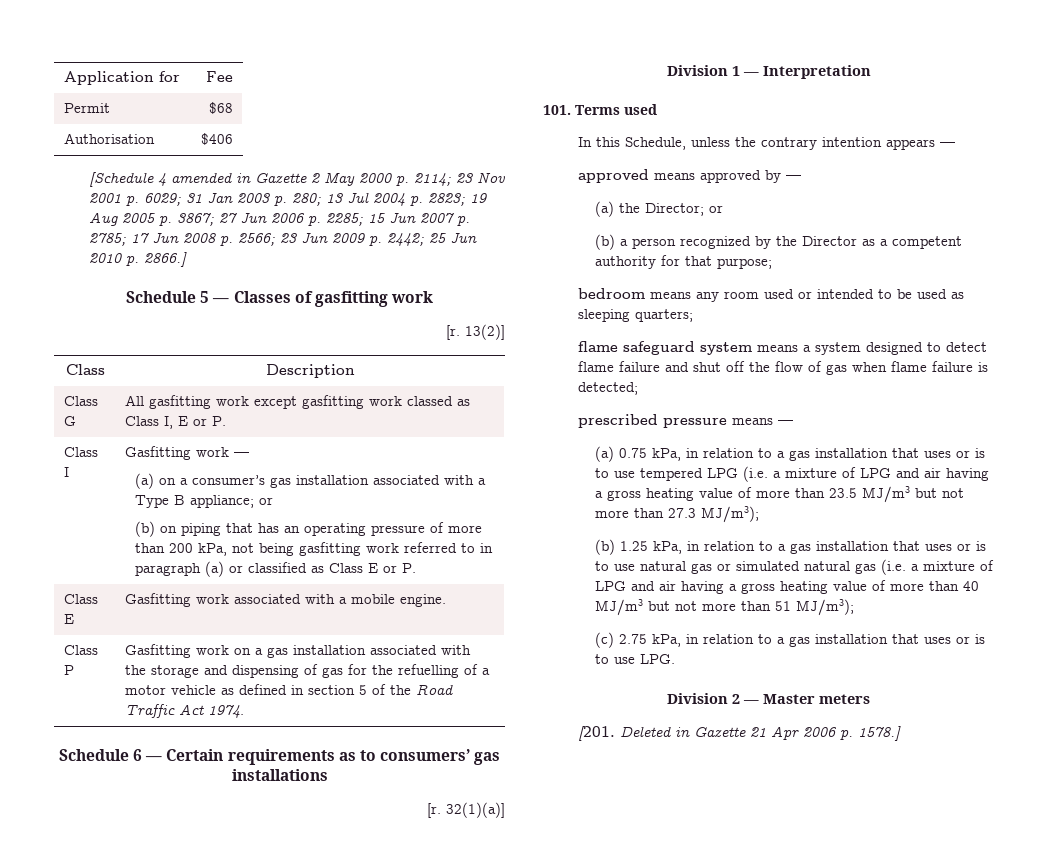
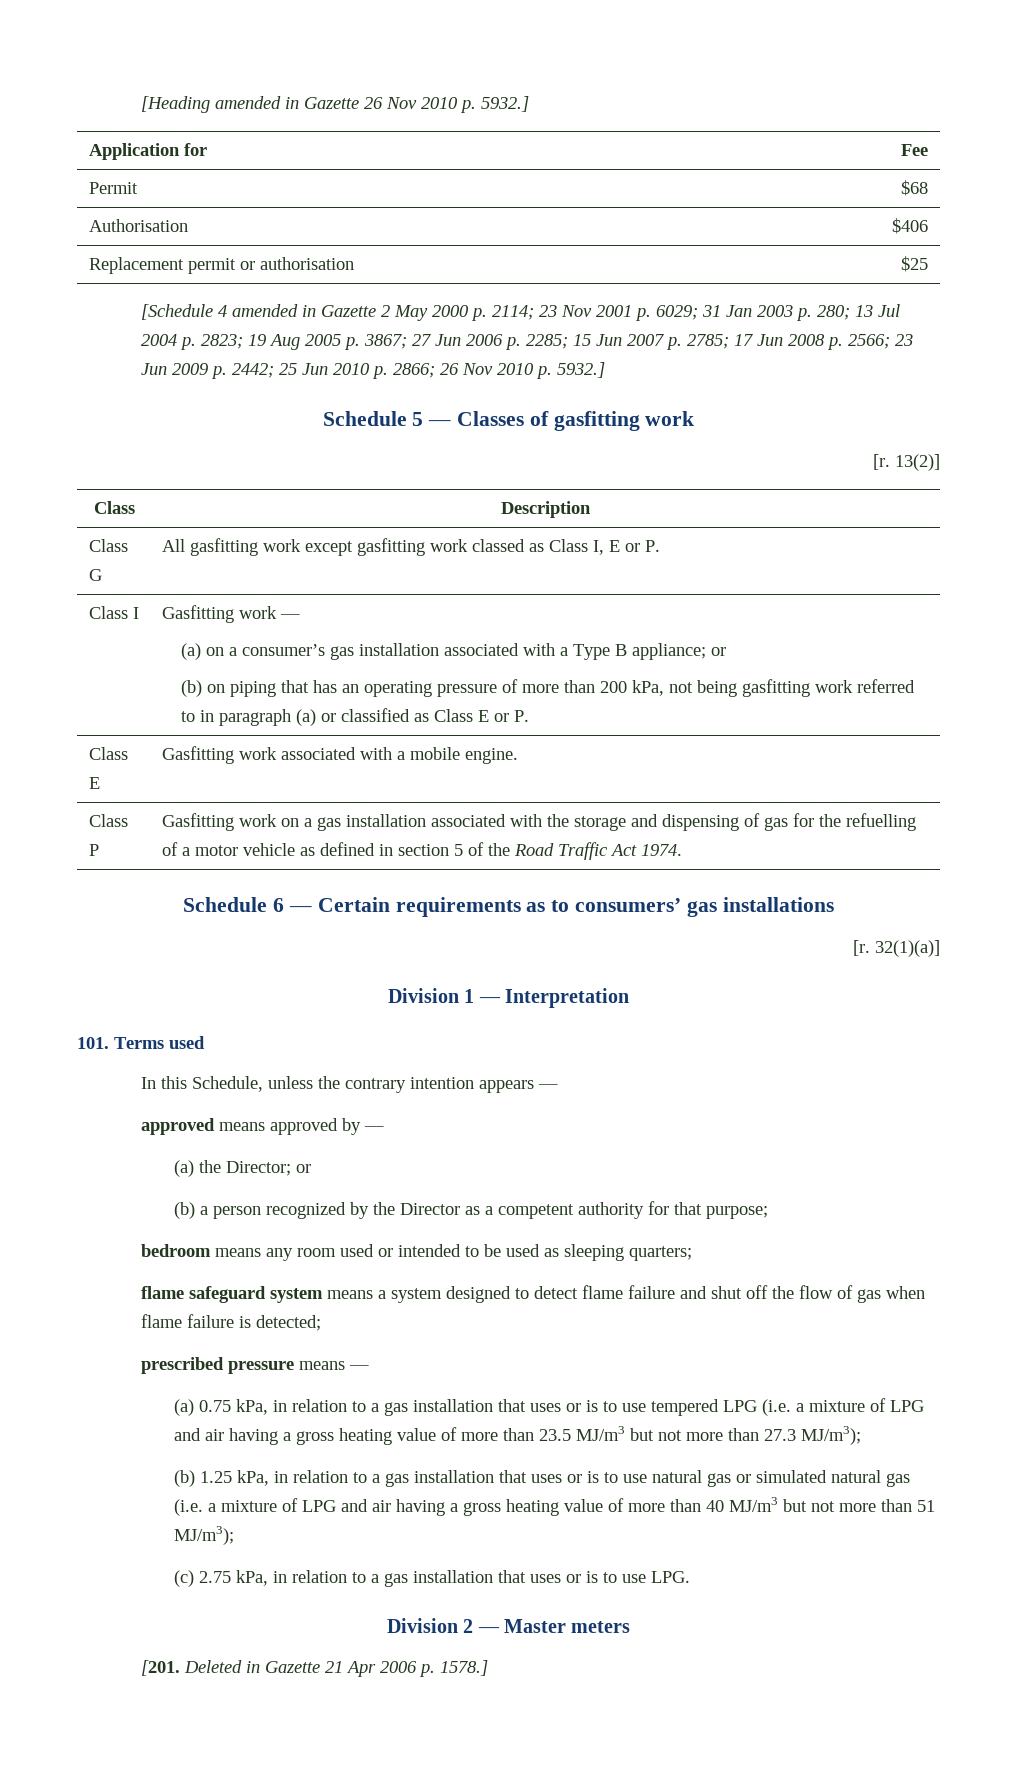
(63, 78) none -> [141,96,530,113] [Heading amended in Gazette 26 Nov 2010 p. 5932.] //
(234, 139) none -> [88,257,354,274] [901,256,929,272] // Replacement permit or authorisation | $25
[143,252,187,267] 2866.] -> [393,362,606,379] 2866; 26 Nov 2010 p. 5932.]

